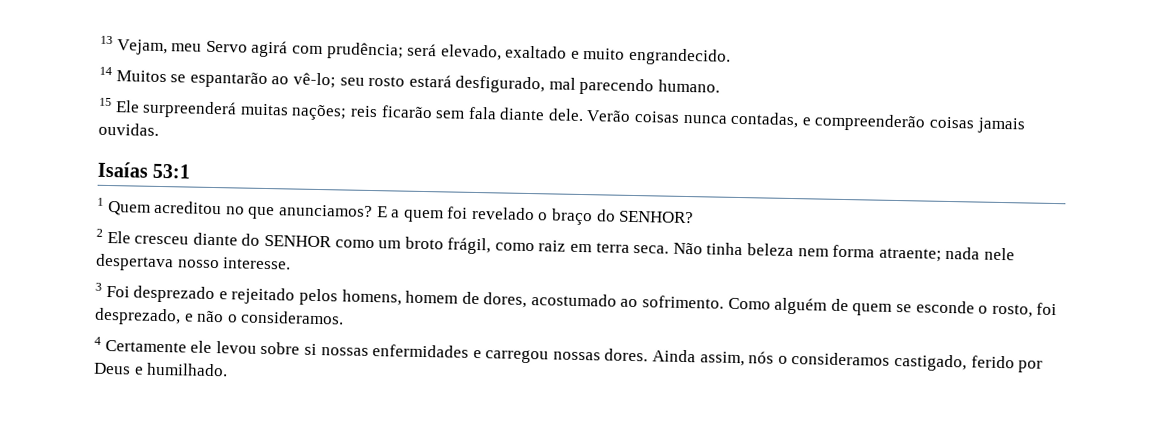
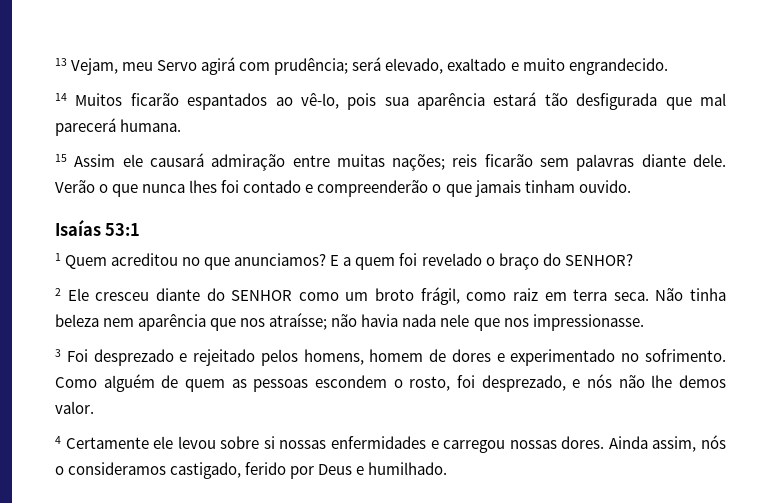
[170,71,721,96] [99,97,238,119] se espantarão ao vê-lo; seu rosto estará desfigurado, mal parecendo humano. // 15 Ele surpreenderá -> [130,92,726,110] [55,118,182,136] [55,153,330,171] ficarão espantados ao vê-lo, pois sua aparência estará tão desfigurada que mal parecerá humana. // 15 Assim ele causará admiração entre
[467,106,497,120] fala -> [576,154,635,171] palavras
[634,111,1026,134] [98,122,159,136] coisas nunca contadas, e compreenderão coisas jamais ouvidas. -> [99,180,631,197] o que nunca lhes foi contado e compreenderão o que jamais tinham ouvido.
[832,244,1015,262] [95,253,292,272] forma atraente; nada nele despertava nosso interesse. -> [138,313,644,331] aparência que nos atraísse; não havia nada nele que nos impressionasse.
[483,292,639,308] dores, acostumado ao -> [451,349,640,366] dores e experimentado no
[896,300,975,314] se esconde -> [231,375,387,392] as pessoas escondem
[197,310,345,325] não o consideramos. -> [587,374,726,388] [55,401,94,414] nós não lhe demos valor.

